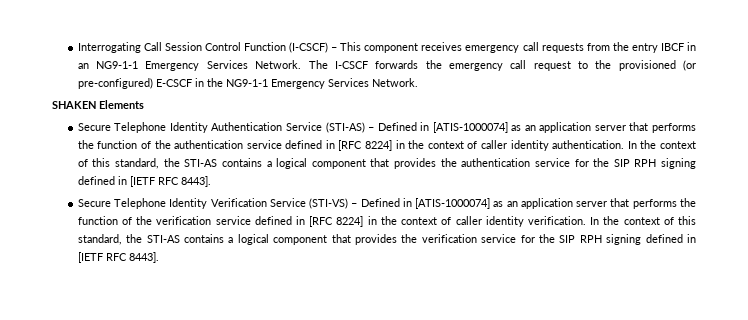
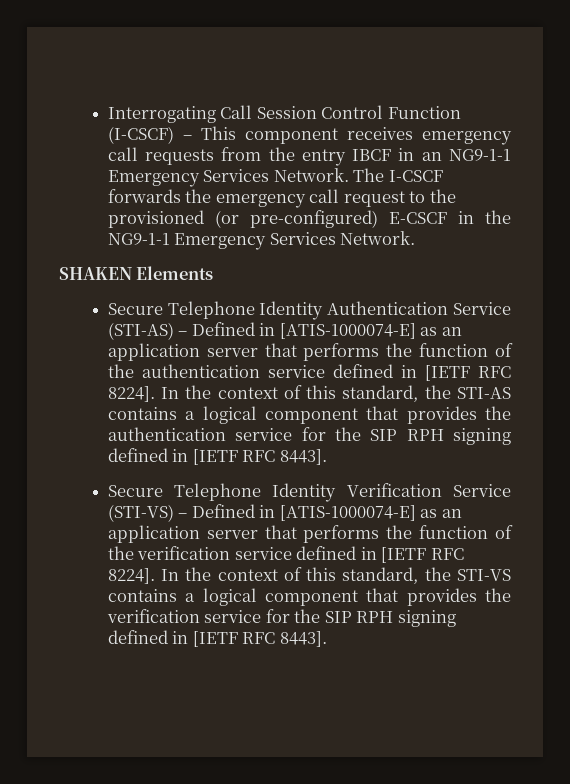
[432,122,508,133] [ATIS-1000074] -> [279,323,416,339] [ATIS-1000074-E]
[338,140,625,151] [RFC 8224] in the context of caller identity authentication. -> [424,365,511,381] [107,386,155,402] [IETF RFC 8224].
[415,198,491,209] [ATIS-1000074] -> [279,505,416,521] [ATIS-1000074-E]
[309,216,696,227] [77,234,180,245] [RFC 8224] in the context of caller identity verification. In the context of this standard, the STI-AS -> [381,547,464,563] [107,567,511,584] [IETF RFC 8224]. In the context of this standard, the STI-VS

